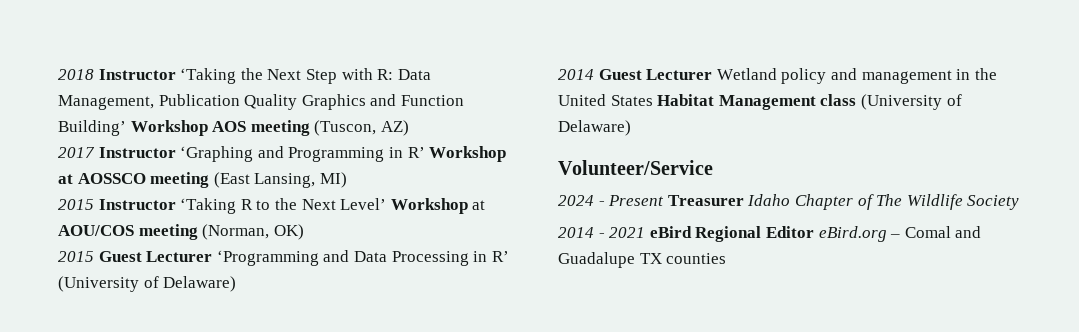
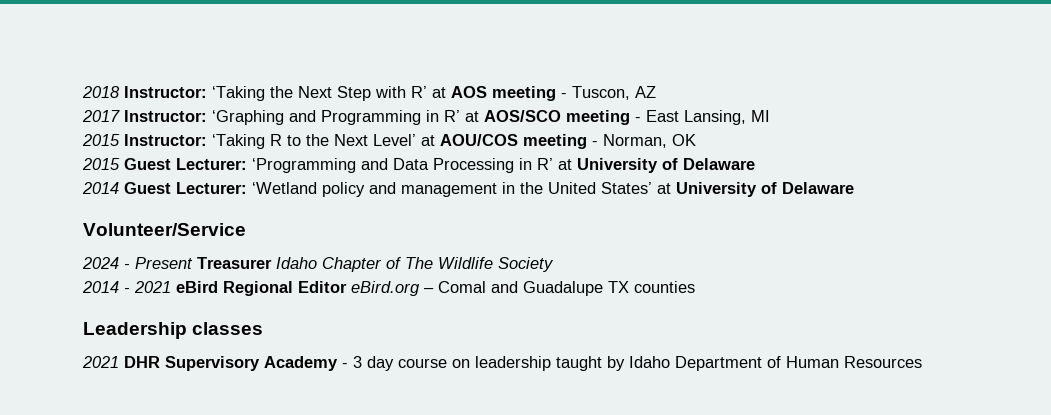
[98,69,176,80] Instructor -> [124,86,207,98] Instructor:
[377,69,431,80] [58,94,464,110] [58,120,409,136] R: Data Management, Publication Quality Graphics and Function Building’ Workshop AOS meeting (Tuscon, AZ) -> [411,86,656,101] R’ at AOS meeting - Tuscon, AZ
[98,147,176,158] Instructor -> [124,110,207,122] Instructor:
[429,146,507,162] [58,172,347,188] [58,199,176,210] Workshop at AOSSCO meeting (East Lansing, MI) // 2015 Instructor -> [465,110,770,125] [82,134,207,146] at AOS/SCO meeting - East Lansing, MI // 2015 Instructor:
[390,198,468,214] Workshop -> (416, 140) none
[202,224,304,240] (Norman, OK) -> [592,134,696,148] - Norman, OK
[146,251,213,262] Lecturer -> [176,158,247,170] Lecturer:
[58,276,237,292] (University of Delaware) -> [558,158,755,173] at University of Delaware
[646,68,777,80] Lecturer Wetland -> [176,182,317,194] Lecturer: ‘Wetland
[610,94,962,110] [558,120,631,136] States Habitat Management class (University of Delaware) -> [601,182,854,197] States’ at University of Delaware
(727, 258) none -> [83,322,264,339] [82,356,922,371] // Leadership classes // 2021 DHR Supervisory Academy - 3 day course on leadership taught by Idaho Department of Human Resources

